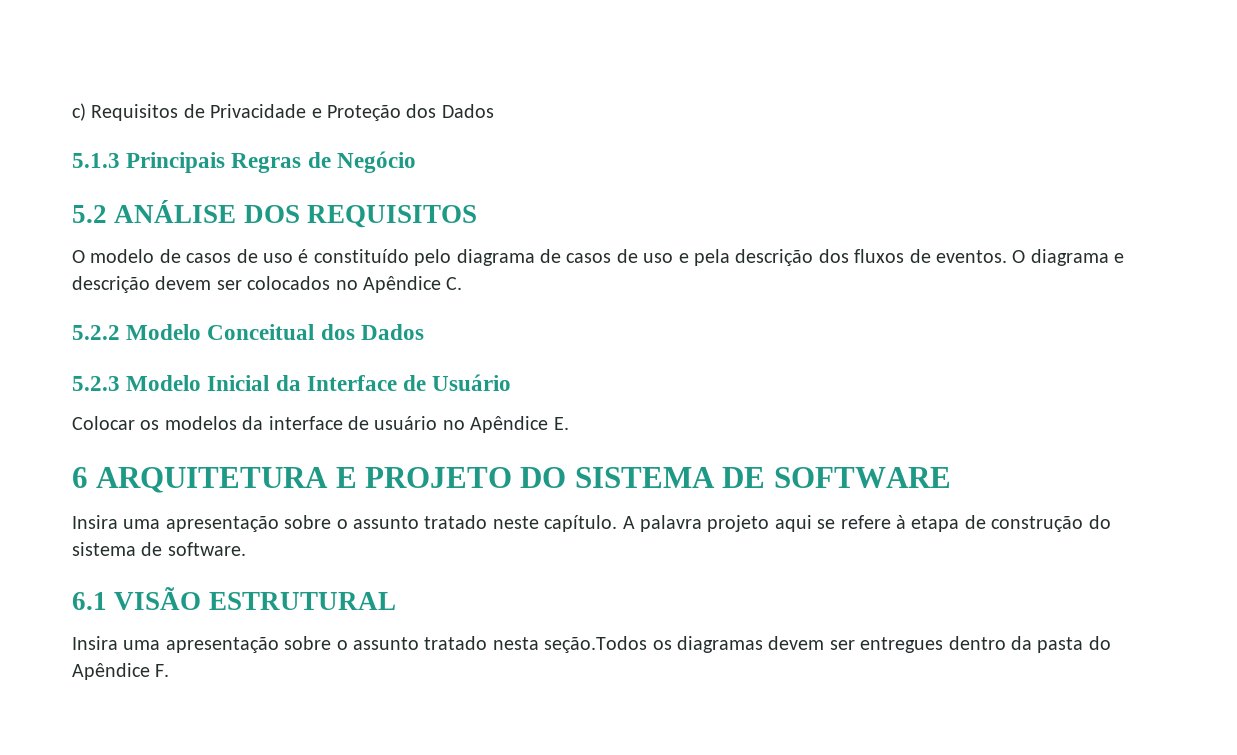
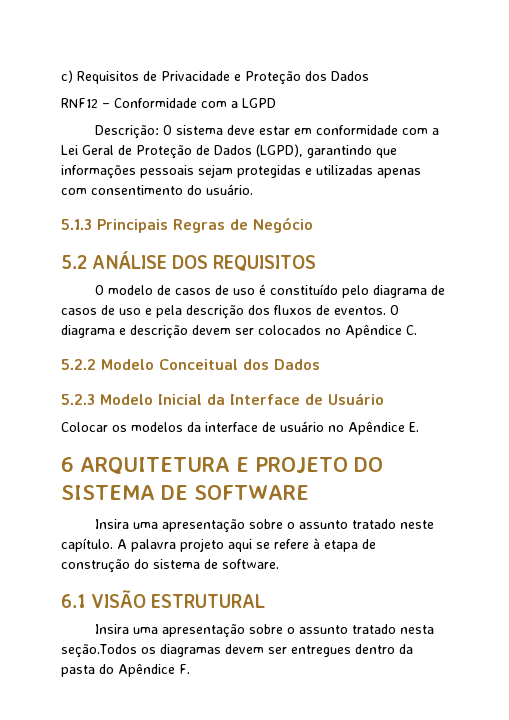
(494, 111) none -> [61,98,276,108] [95,125,440,139] [61,144,397,159] [61,164,421,179] [61,184,253,195] // RNF12 – Conformidade com a LGPD // Descrição: O sistema deve estar em conformidade com a Lei Geral de Proteção de Dados (LGPD), garantindo que informações pessoais sejam protegidas e utilizadas apenas com consentimento do usuário.

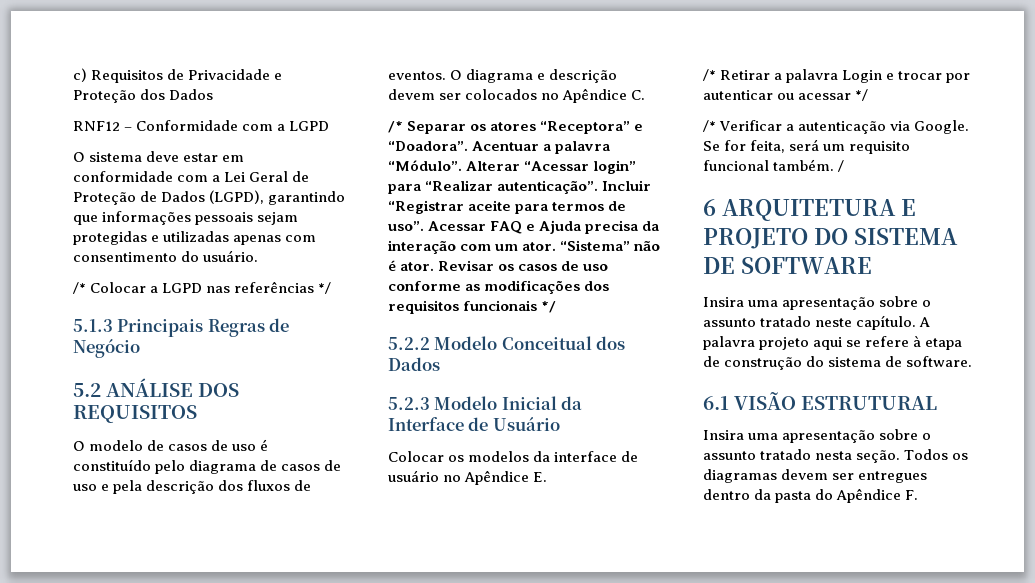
[95,125,160,139] Descrição: -> (330, 126) none
(253, 189) none -> [73,281,332,294] // /* Colocar a LGPD nas referências */
(417, 330) none -> [388,121,644,134] [388,141,611,154] [388,160,637,174] [388,180,652,194] [388,200,627,214] [388,220,660,234] [388,240,661,254] [388,260,609,271] [388,280,610,294] [388,300,557,314] // /* Separar os atores “Receptora” e “Doadora”. Acentuar a palavra “Módulo”. Alterar “Acessar login” para “Realizar autenticação”. Incluir “Registrar aceite para termos de uso”. Acessar FAQ e Ajuda precisa da interação com um ator. “Sistema” não é ator. Revisar os casos de uso conforme as modificações dos requisitos funcionais */
(419, 427) none -> [703,69,971,83] [703,89,869,101] [703,120,970,134] [703,139,911,154] [703,159,845,172] // /* Retirar a palavra Login e trocar por autenticar ou acessar */ // /* Verificar a autenticação via Google. Se for feita, será um requisito funcional também. /
[61,644,137,658] seção.Todos -> [856,449,949,463] seção. Todos

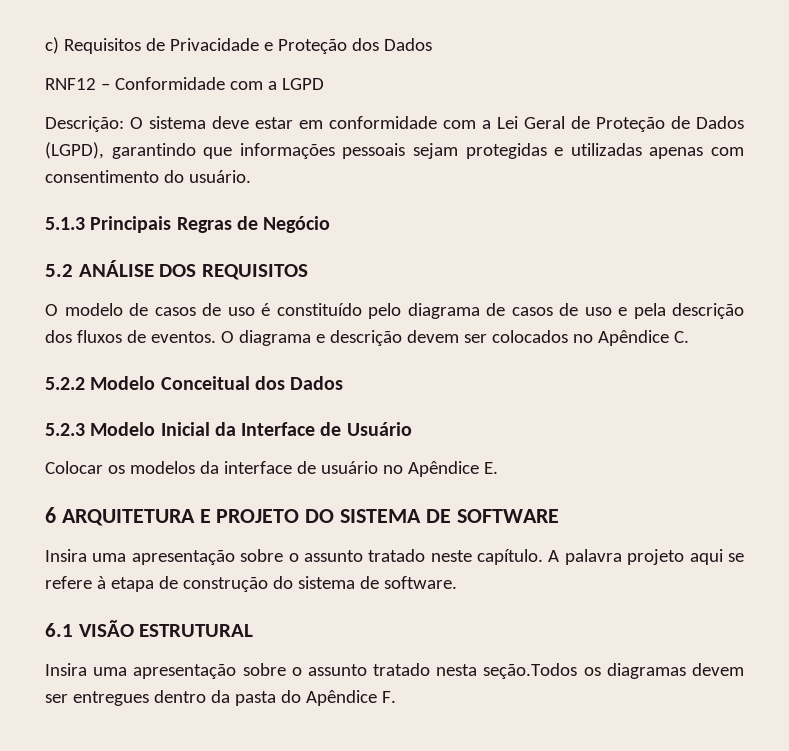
(330, 126) none -> [45,116,124,132] Descrição:
[73,281,332,294] // /* Colocar a LGPD nas referências */ -> (251, 176) none
[388,121,644,134] [388,141,611,154] [388,160,637,174] [388,180,652,194] [388,200,627,214] [388,220,660,234] [388,240,661,254] [388,260,609,271] [388,280,610,294] [388,300,557,314] // /* Separar os atores “Receptora” e “Doadora”. Acentuar a palavra “Módulo”. Alterar “Acessar login” para “Realizar autenticação”. Incluir “Registrar aceite para termos de uso”. Acessar FAQ e Ajuda precisa da interação com um ator. “Sistema” não é ator. Revisar os casos de uso conforme as modificações dos requisitos funcionais */ -> (689, 337) none
[703,69,971,83] [703,89,869,101] [703,120,970,134] [703,139,911,154] [703,159,845,172] // /* Retirar a palavra Login e trocar por autenticar ou acessar */ // /* Verificar a autenticação via Google. Se for feita, será um requisito funcional também. / -> (498, 468) none
[856,449,949,463] seção. Todos -> [483,663,578,679] seção.Todos

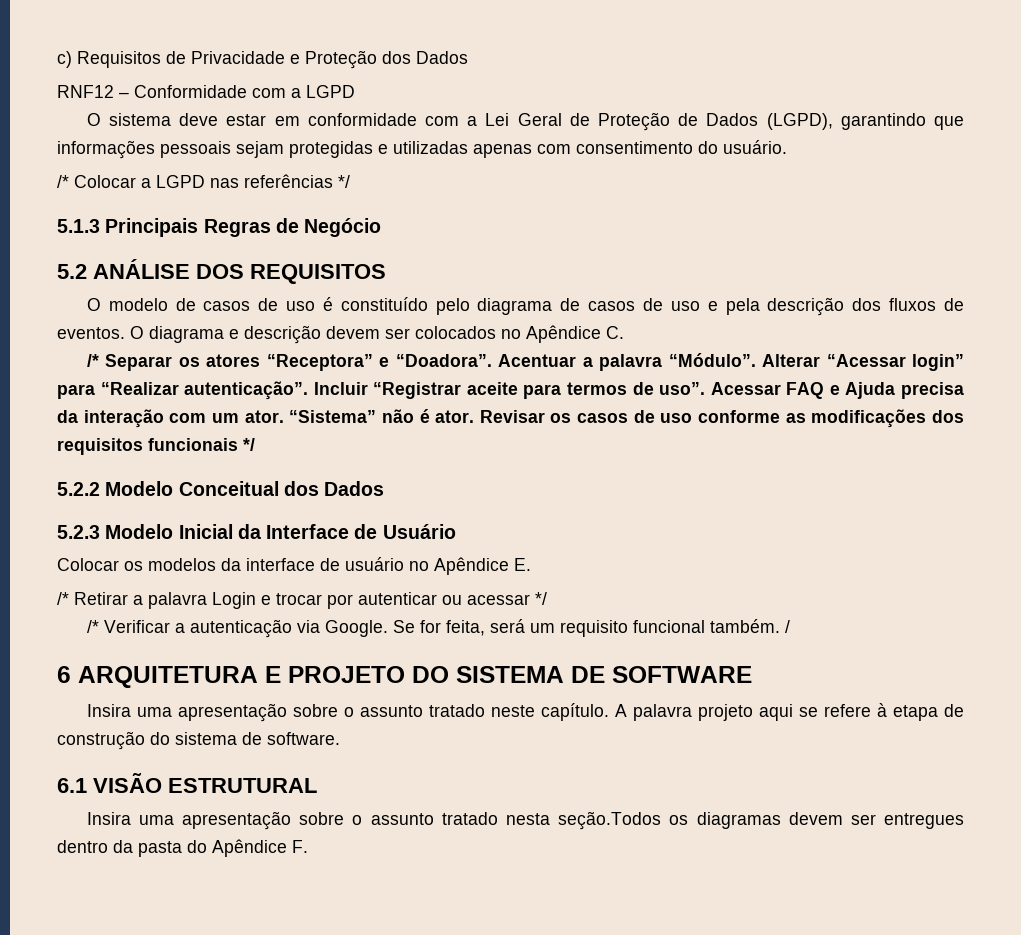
[45,116,124,132] Descrição: -> (355, 91) none
(251, 176) none -> [57,174,350,188] // /* Colocar a LGPD nas referências */
(689, 337) none -> [86,353,965,371] [57,381,964,400] [57,409,964,428] [57,438,255,455] // /* Separar os atores “Receptora” e “Doadora”. Acentuar a palavra “Módulo”. Alterar “Acessar login” para “Realizar autenticação”. Incluir “Registrar aceite para termos de uso”. Acessar FAQ e Ajuda precisa da interação com um ator. “Sistema” não é ator. Revisar os casos de uso conforme as modificações dos requisitos funcionais */
(498, 468) none -> [57,592,547,609] [86,619,790,638] // /* Retirar a palavra Login e trocar por autenticar ou acessar */ // /* Verificar a autenticação via Google. Se for feita, será um requisito funcional também. /

